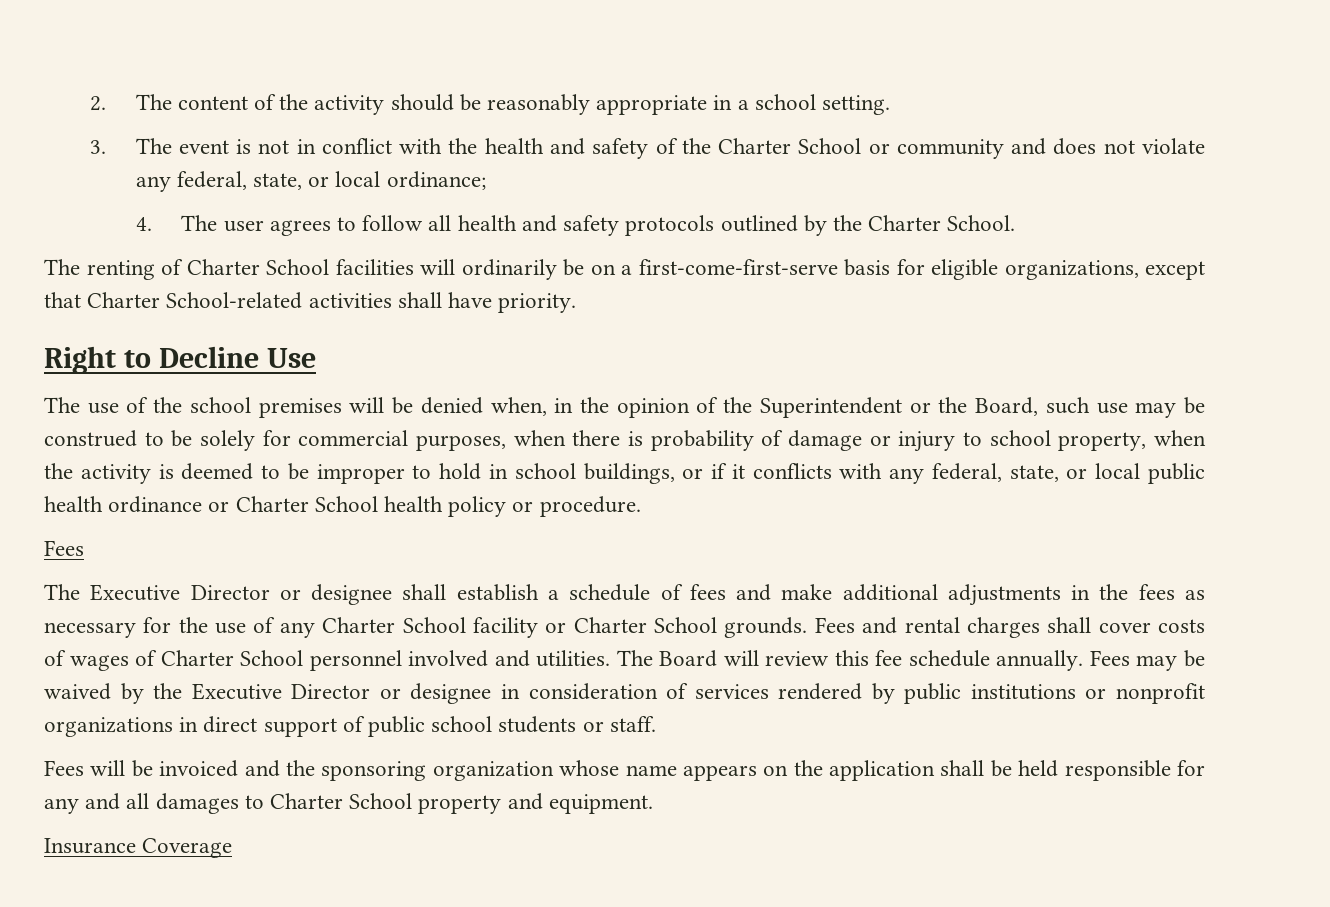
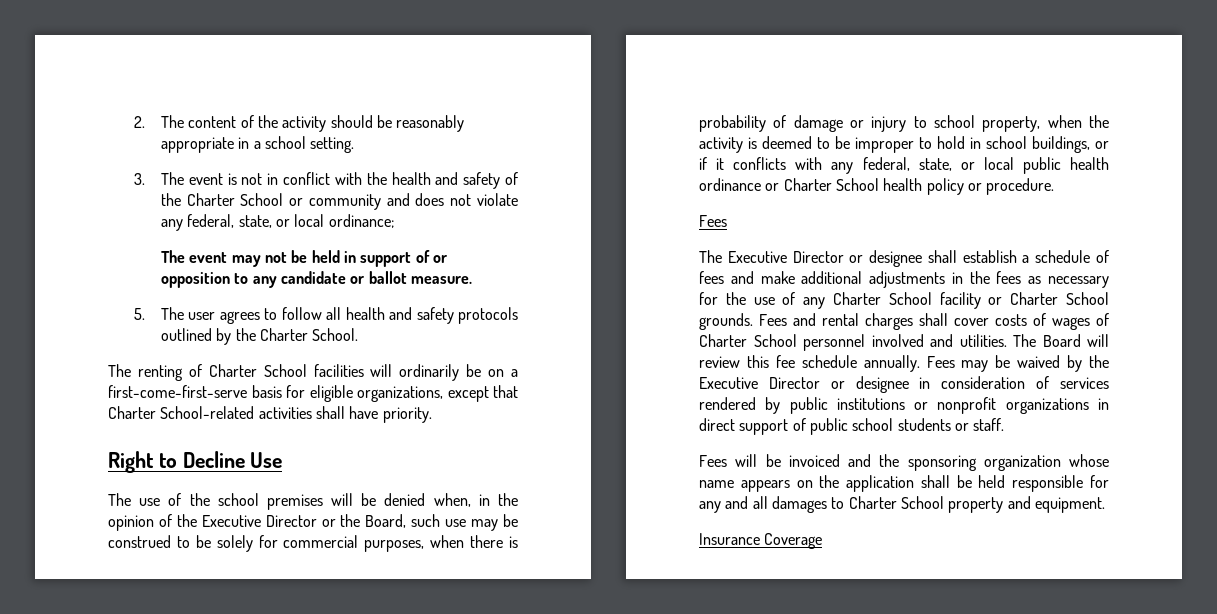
[135,217,152,231] 4. -> [160,250,447,267] [160,271,472,288] [134,308,146,320] The event may not be held in support of or opposition to any candidate or ballot measure. // 5.
[759,397,902,418] Superintendent -> [201,515,317,527] Executive Director

